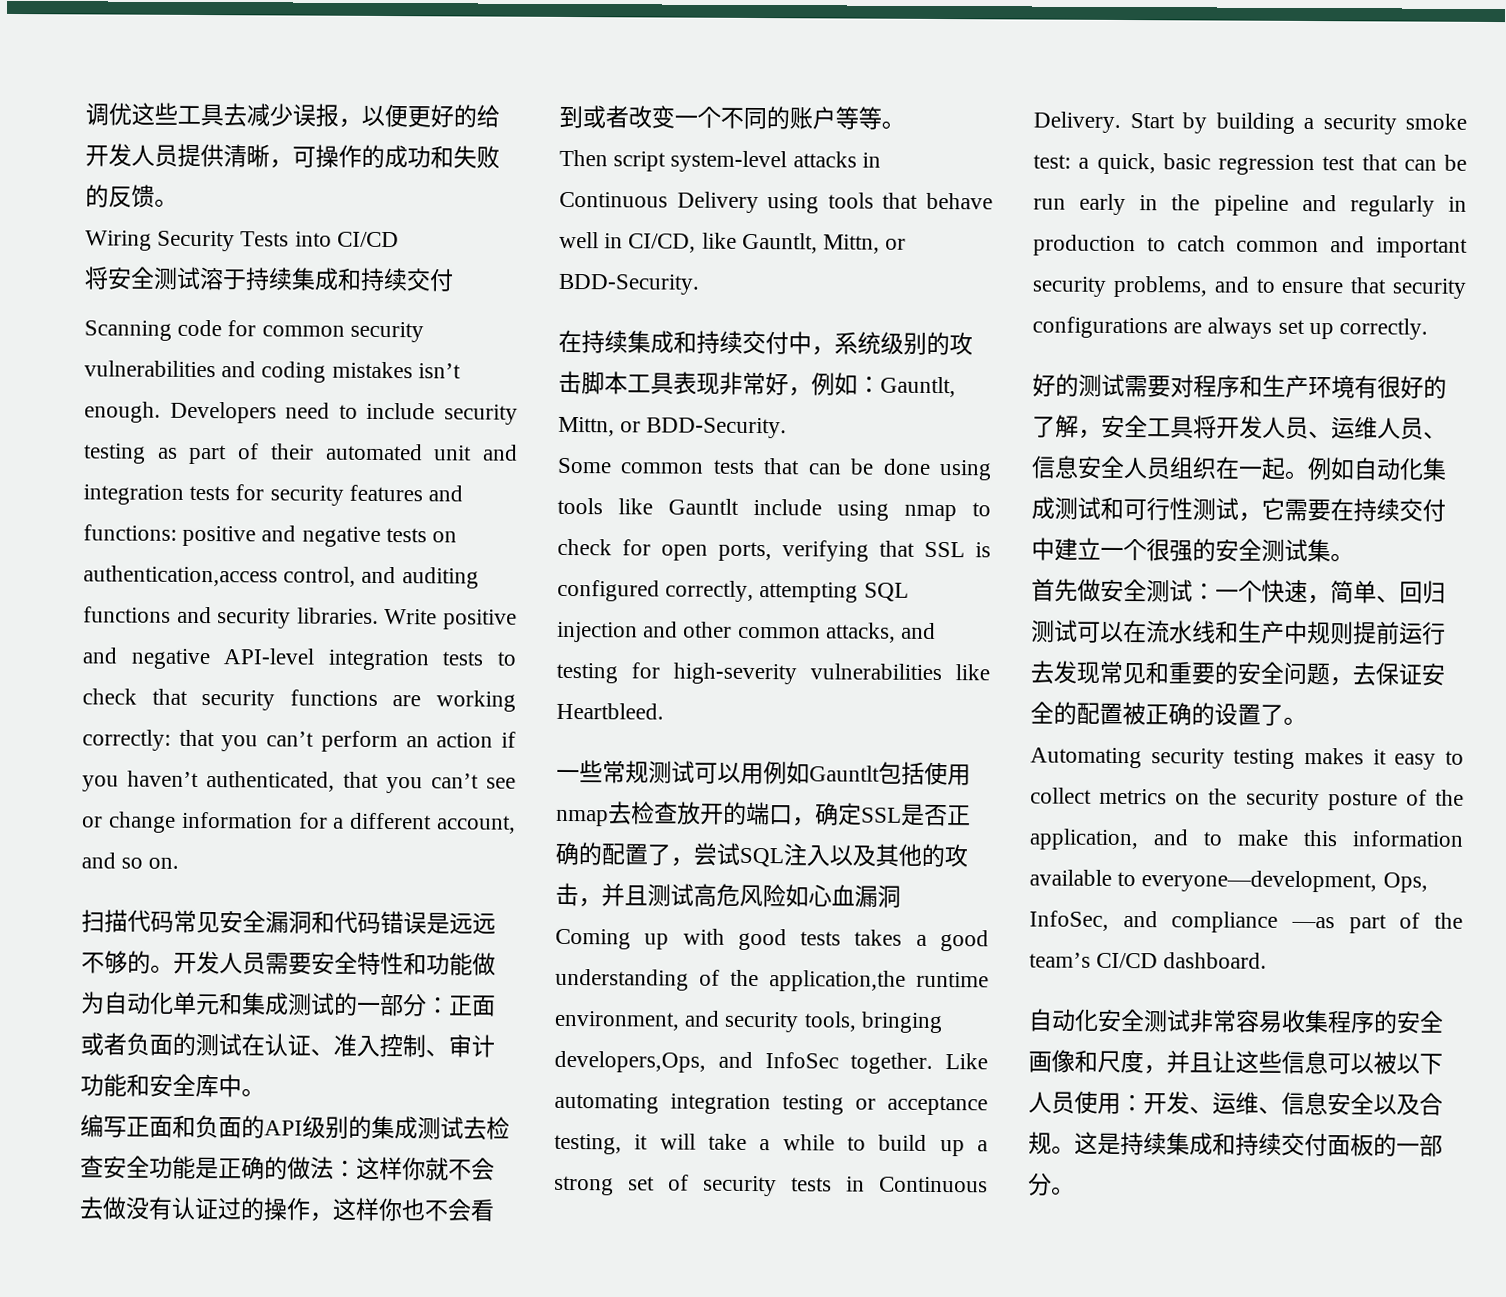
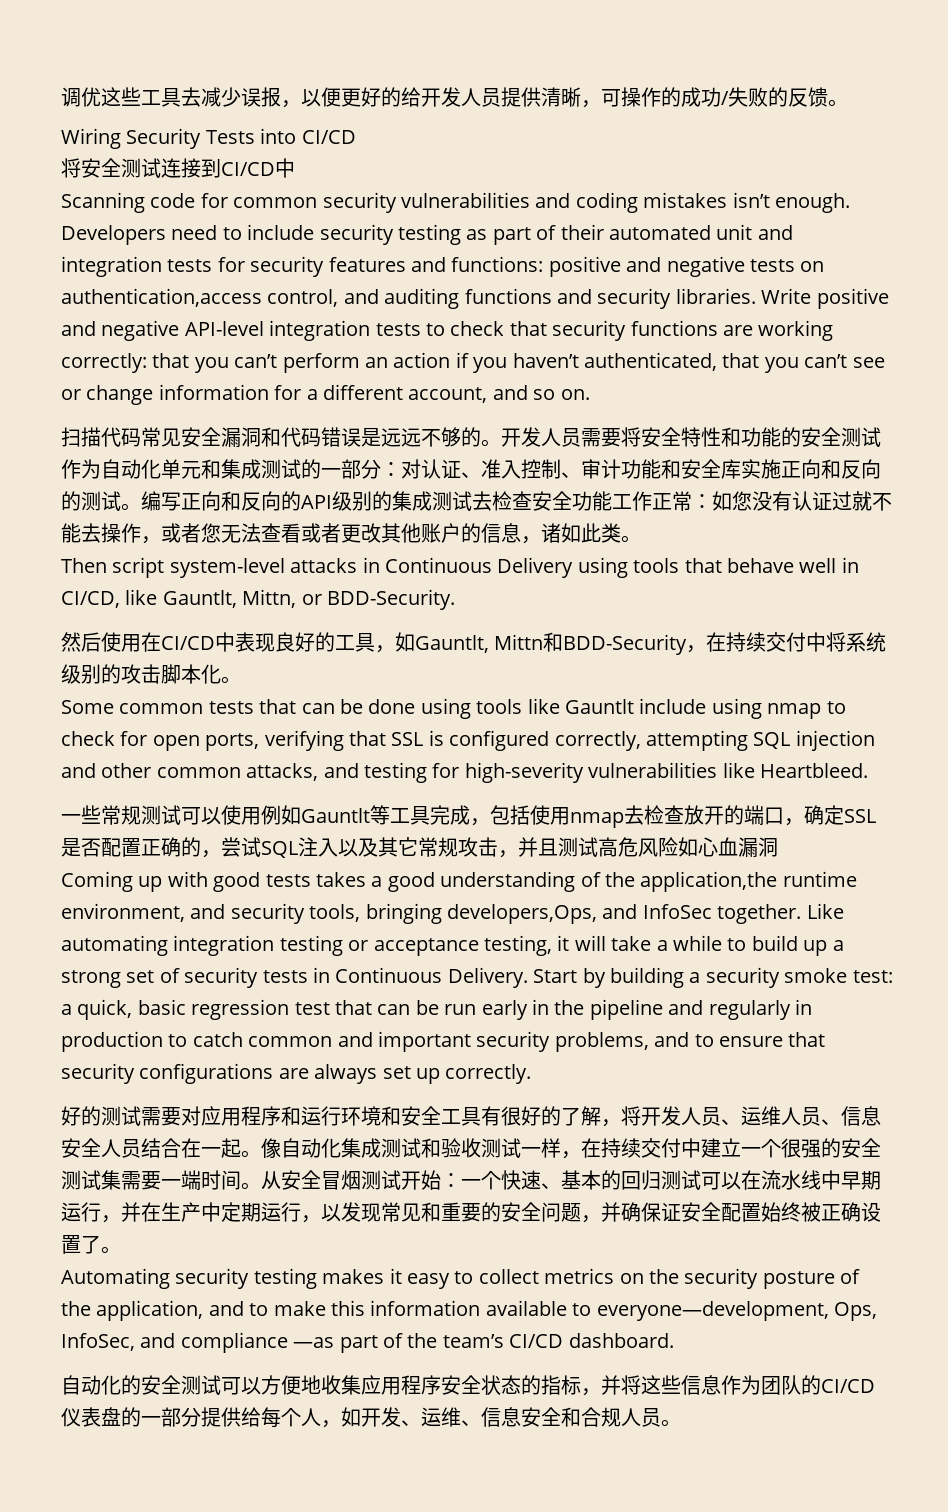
[430,145,454,169] 和 -> [721,91,729,105] /
[199,267,454,292] 溶于持续集成和持续交付 -> [161,158,295,178] 连接到CI/CD中
(312, 963) none -> [621,427,641,447] 将
[472,952,496,976] 做 -> [781,427,881,447] [61,459,81,479] 的安全测试作
[449,995,496,1017] [80,1032,265,1057] 正面或者负面的测试在 -> [401,459,421,479] 对
[218,1074,265,1098] [80,1114,242,1139] 中。 // 编写正面和负面 -> [741,459,881,479] [61,491,281,511] 实施正向和反向的测试。编写正向和反向
[195,1156,495,1181] [79,1196,495,1222] [559,105,882,130] 是正确的做法：这样你就不会去做没有认证过的操作，这样你也不会看到或者改变一个不同的账户等等 -> [612,491,892,511] [61,523,621,544] 工作正常：如您没有认证过就不能去操作，或者您无法查看或者更改其他账户的信息，诸如此类
[558,329,835,356] 在持续集成和持续交付中， -> [61,632,847,655] 然后使用在CI/CD中表现良好的工具，如Gauntlt, Mittn和BDD-Security，在持续交付中将
[627,371,956,398] [558,416,788,439] 工具表现非常好，例如：Gauntlt, Mittn, or BDD-Security. -> [201,664,241,684] 化。
(741, 773) none -> [221,805,241,825] 使
(880, 773) none -> [370,805,490,826] 等工具完成，
[947,805,971,826] [555,841,671,866] 正确的配置了 -> [101,837,201,857] 配置正确的
[898,843,945,868] 他的 -> [398,837,458,857] 它常规
[1193,374,1355,399] 程序和生产环境 -> [201,1106,481,1126] 应用程序和运行环境和安全工具
[1101,414,1194,439] 安全工具 -> (621, 1123) none
[1169,456,1217,480] 组织 -> [141,1138,181,1158] 结合
[1307,457,1355,481] 例如 -> [261,1138,281,1158] 像
[1123,497,1331,522] 可行性测试，它需要 -> [441,1138,581,1159] 验收测试一样，
[1330,553,1354,562] [1031,578,1193,603] 。 // 首先做安全测试 -> [121,1170,441,1190] 需要一端时间。从安全冒烟测试开始
[1307,580,1400,605] ，简单、 -> [541,1170,621,1190] 、基本的
[1215,620,1446,645] [1030,660,1054,684] 和生产中规则提前运行去 -> [821,1170,881,1190] [61,1202,341,1223] 中早期运行，并在生产中定期运行，以
[1352,662,1376,686] 去 -> [601,1202,641,1222] 并确
[1053,701,1215,726] 的配置被正确的 -> [721,1202,861,1222] 配置始终被正确
[1097,1008,1444,1034] [1028,1049,1443,1075] [1028,1090,1144,1114] 安全测试非常容易收集程序的安全画像和尺度，并且让这些信息可以被以下人员使用： -> [121,1375,875,1396] [61,1407,361,1428] 的安全测试可以方便地收集应用程序安全状态的指标，并将这些信息作为团队的CI/CD仪表盘的一部分提供给每个人，如
[1373,1092,1443,1116] [1028,1131,1443,1157] [1028,1172,1052,1196] 以及合规。这是持续集成和持续交付面板的一部分 -> [561,1407,661,1427] 和合规人员

